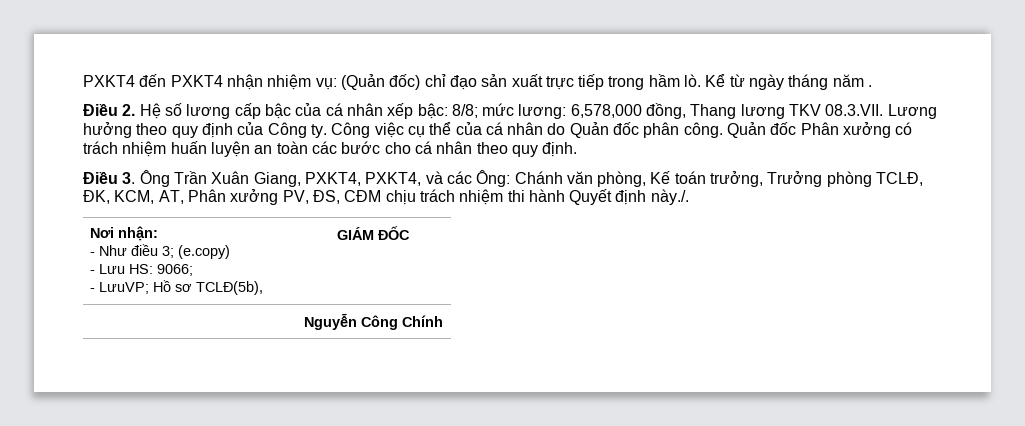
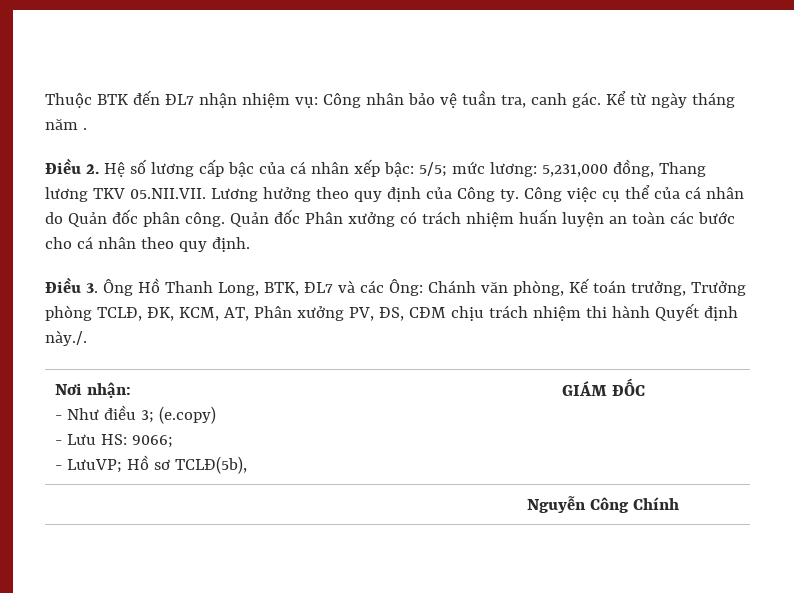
[83,74,702,90] PXKT4 đến PXKT4 nhận nhiệm vụ: (Quản đốc) chỉ đạo sản xuất trực tiếp trong hầm lò. -> [45,90,601,108] Thuộc BTK đến ĐL7 nhận nhiệm vụ: Công nhân bảo vệ tuần tra, canh gác.
[451,104,478,118] 8/8; -> [418,162,447,177] 5/5;
[570,104,642,118] 6,578,000 -> [541,164,608,177] 5,231,000
[825,104,884,116] 08.3.VII. -> [129,188,206,199] 05.NII.VII.
[173,171,422,187] Trần Xuân Giang, PXKT4, PXKT4, -> [137,278,333,296] Hồ Thanh Long, BTK, ĐL7

